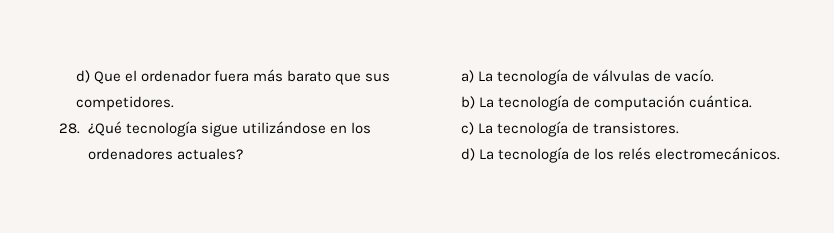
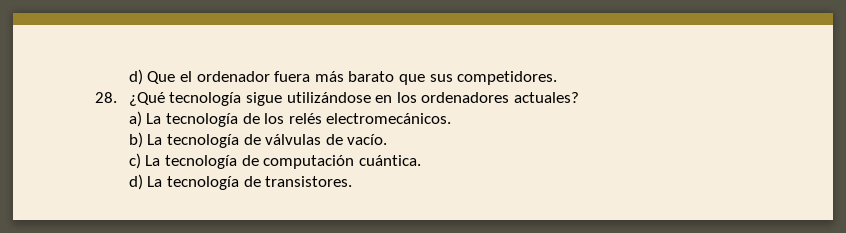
(590, 76) none -> [264,113,452,124] [128,132,261,148] los relés electromecánicos. // b) La tecnología de
[461,96,476,109] b) -> [128,153,141,169] c)
[461,122,475,135] c) -> [128,174,143,190] d)
[461,147,781,163] // d) La tecnología de los relés electromecánicos. -> (353, 181) none

